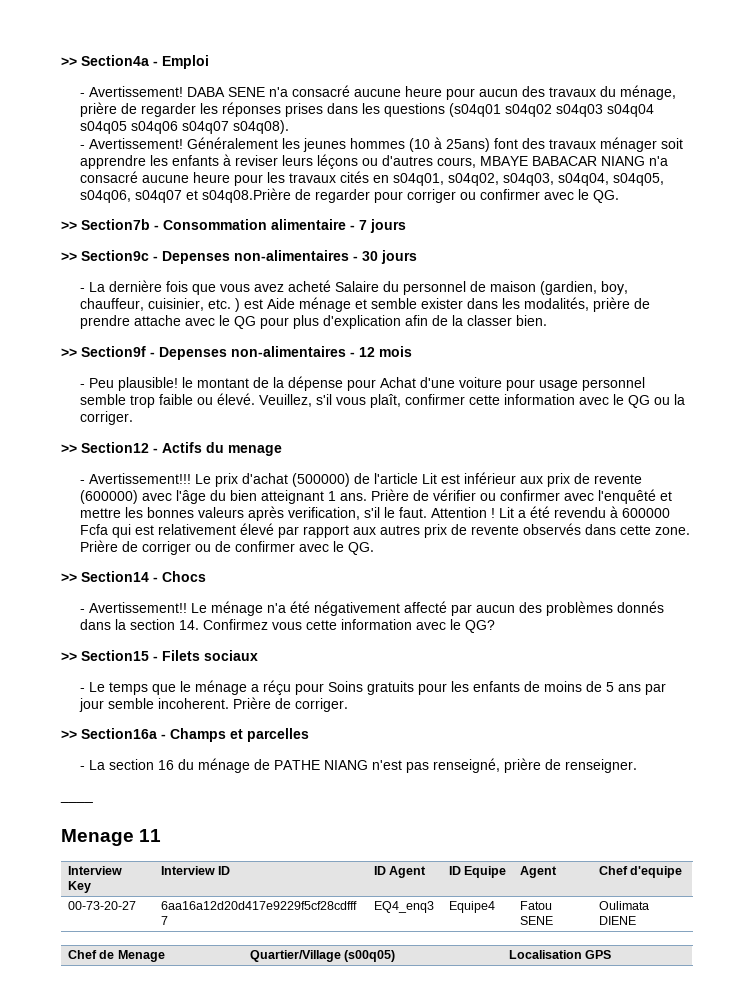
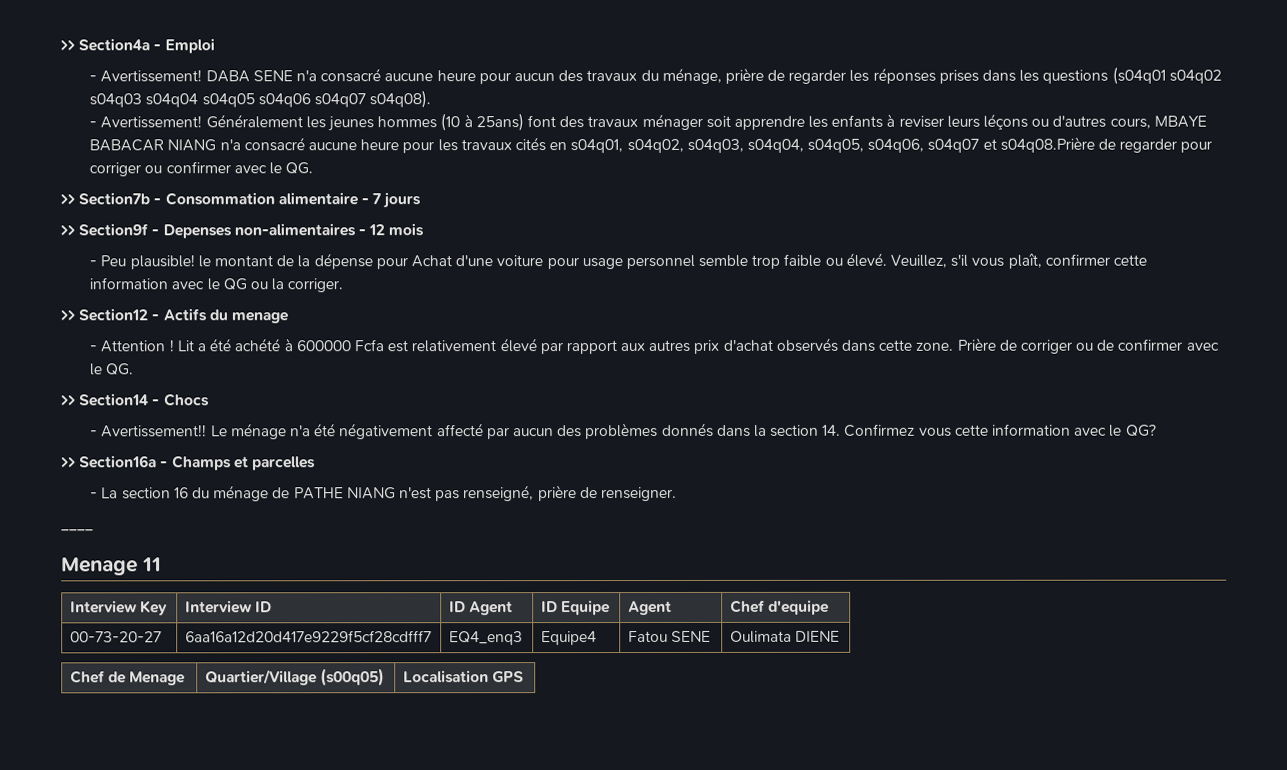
[61,250,417,264] [80,280,629,295] [80,297,651,312] [80,315,548,329] // >> Section9c - Depenses non-alimentaires - 30 jours // - La dernière fois que vous avez acheté Salaire du personnel de maison (gardien, boy, chauffeur, cuisinier, etc. ) est Aide ménage et semble exister dans les modalités, prière de prendre attache avec le QG pour plus d'explication afin de la classer bien. -> (422, 200) none
[89,472,643,487] [80,489,673,504] [80,506,428,521] Avertissement!!! Le prix d'achat (500000) de l'article Lit est inférieur aux prix de revente (600000) avec l'âge du bien atteignant 1 ans. Prière de vérifier ou confirmer avec l'enquêté et mettre les bonnes valeurs après verification, s'il le faut. -> (98, 348) none
[554,507,607,518] revendu -> [234,338,281,352] achété
[112,524,132,538] qui -> (384, 345) none
[451,524,520,535] de revente -> [722,339,773,351] d'achat
[61,650,258,661] [80,680,667,695] [79,697,349,712] // >> Section15 - Filets sociaux // - Le temps que le ménage a réçu pour Soins gratuits pour les enfants de moins de 5 ans par jour semble incoherent. Prière de corriger. -> (1157, 430) none

